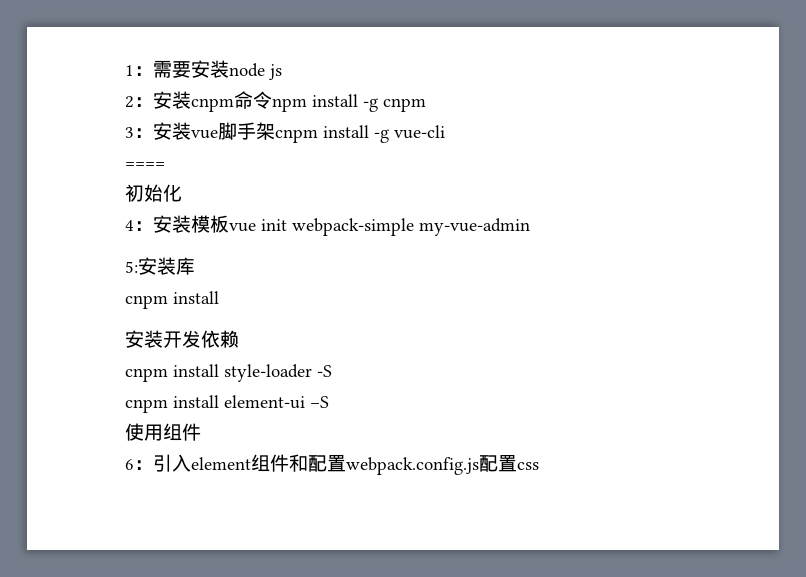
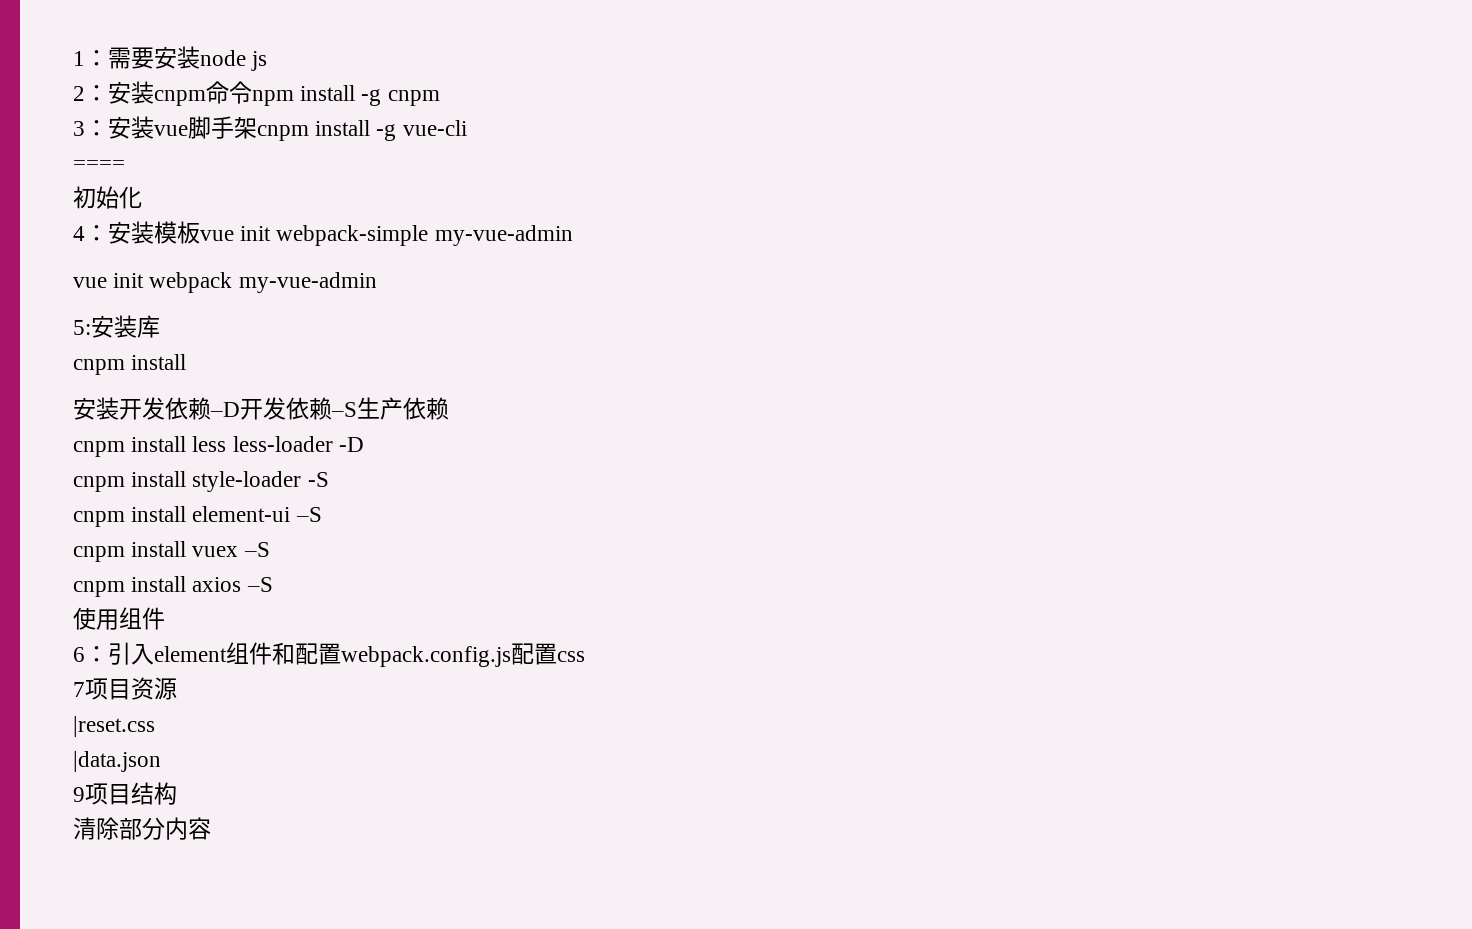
(530, 227) none -> [73,272,377,293] // vue init webpack my-vue-admin
(239, 339) none -> [210,397,449,420] [73,436,364,457] –D开发依赖–S生产依赖 // cnpm install less less-loader -D
(329, 402) none -> [73,541,270,562] [73,576,273,597] // cnpm install vuex –S // cnpm install axios –S
(539, 466) none -> [73,677,177,700] [73,716,155,737] [73,751,161,772] [73,782,177,805] [73,817,211,840] // 7项目资源 // |reset.css // |data.json // 9项目结构 // 清除部分内容

